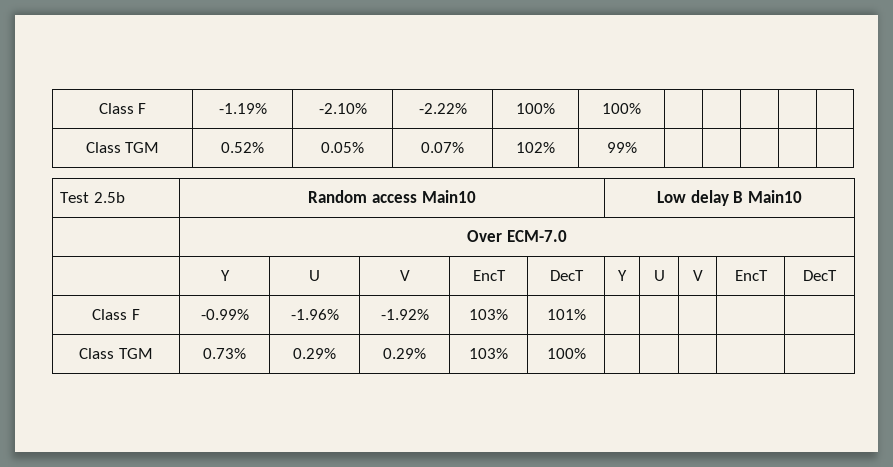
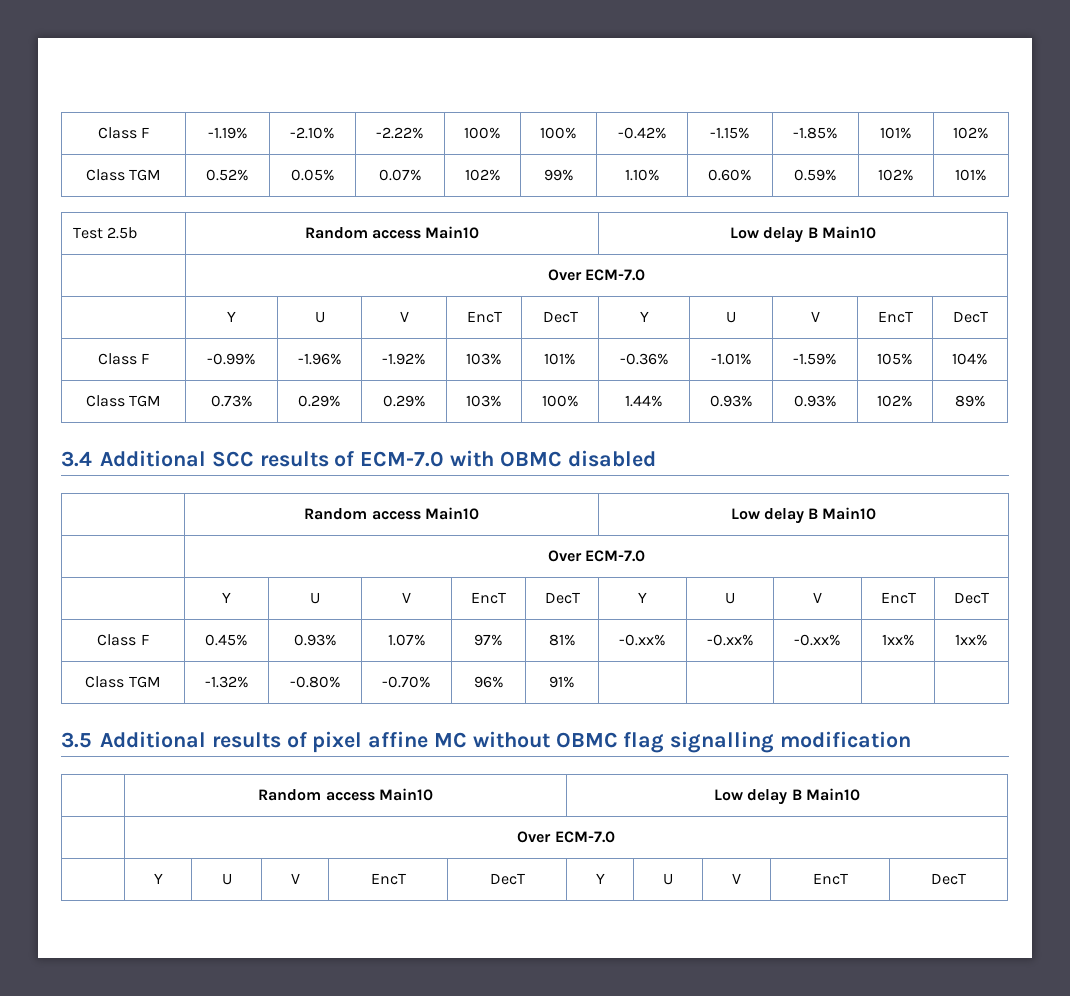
(641, 108) | | | | -> [617,127,667,139] [710,127,750,139] [793,127,838,139] [880,127,912,139] [953,127,989,139] -0.42% | -1.15% | -1.85% | 101% | 102%
(637, 147) | | | | -> [624,169,660,181] [708,169,752,181] [794,169,837,181] [878,169,914,181] [955,169,987,181] 1.10% | 0.60% | 0.59% | 102% | 101%
(586, 314) | | | | -> [619,353,669,365] [710,353,752,365] [793,353,837,365] [877,353,913,365] [952,353,988,365] -0.36% | -1.01% | -1.59% | 105% | 104%
(586, 353) | | | | -> [625,395,663,407] [709,395,753,407] [793,395,837,407] [877,395,913,407] [954,395,986,407] [61,450,656,467] [304,507,479,520] [730,507,877,524] [547,550,646,562] [222,592,231,603] [310,592,320,604] [402,592,411,603] [471,592,506,604] [544,592,580,604] [638,592,647,603] [725,592,735,604] [813,592,822,603] [880,592,916,604] [954,592,989,604] [97,634,149,646] [205,634,248,646] [293,634,337,646] [387,634,426,646] [474,634,503,646] [548,634,576,646] [619,634,666,646] [706,634,754,646] [794,634,841,646] [881,634,915,646] [955,634,988,646] [85,676,161,688] [204,676,249,688] [289,676,341,688] [382,676,431,688] [473,676,504,688] [549,676,575,688] [61,731,912,753] [258,788,433,801] [714,788,860,805] [517,831,615,843] [153,873,163,884] [221,873,232,885] [290,873,300,884] [370,873,406,885] [489,873,525,885] [595,873,605,884] [663,873,673,885] [732,873,741,884] [812,873,848,885] [931,873,966,885] 1.44% | 0.93% | 0.93% | 102% | 89% // 3.4 Additional SCC results of ECM-7.0 with OBMC disabled // | Random access Main10 | Low delay B Main10 // | Over ECM-7.0 // | Y | U | V | EncT | DecT | Y | U | V | EncT | DecT // Class F | 0.45% | 0.93% | 1.07% | 97% | 81% | -0.xx% | -0.xx% | -0.xx% | 1xx% | 1xx% // Class TGM | -1.32% | -0.80% | -0.70% | 96% | 91% | | | | | // 3.5 Additional results of pixel affine MC without OBMC flag signalling modification // | Random access Main10 | Low delay B Main10 // | Over ECM-7.0 // | Y | U | V | EncT | DecT | Y | U | V | EncT | DecT

